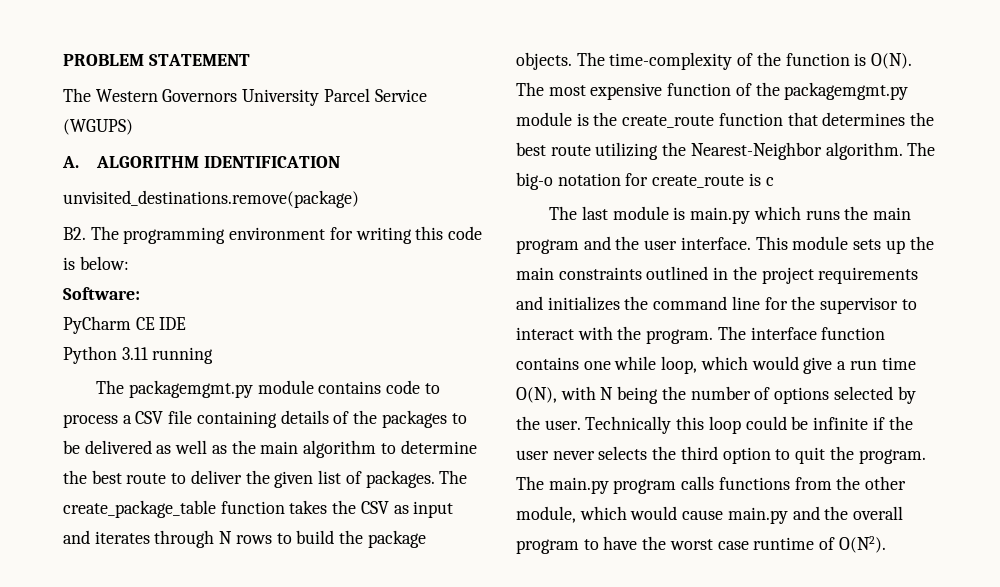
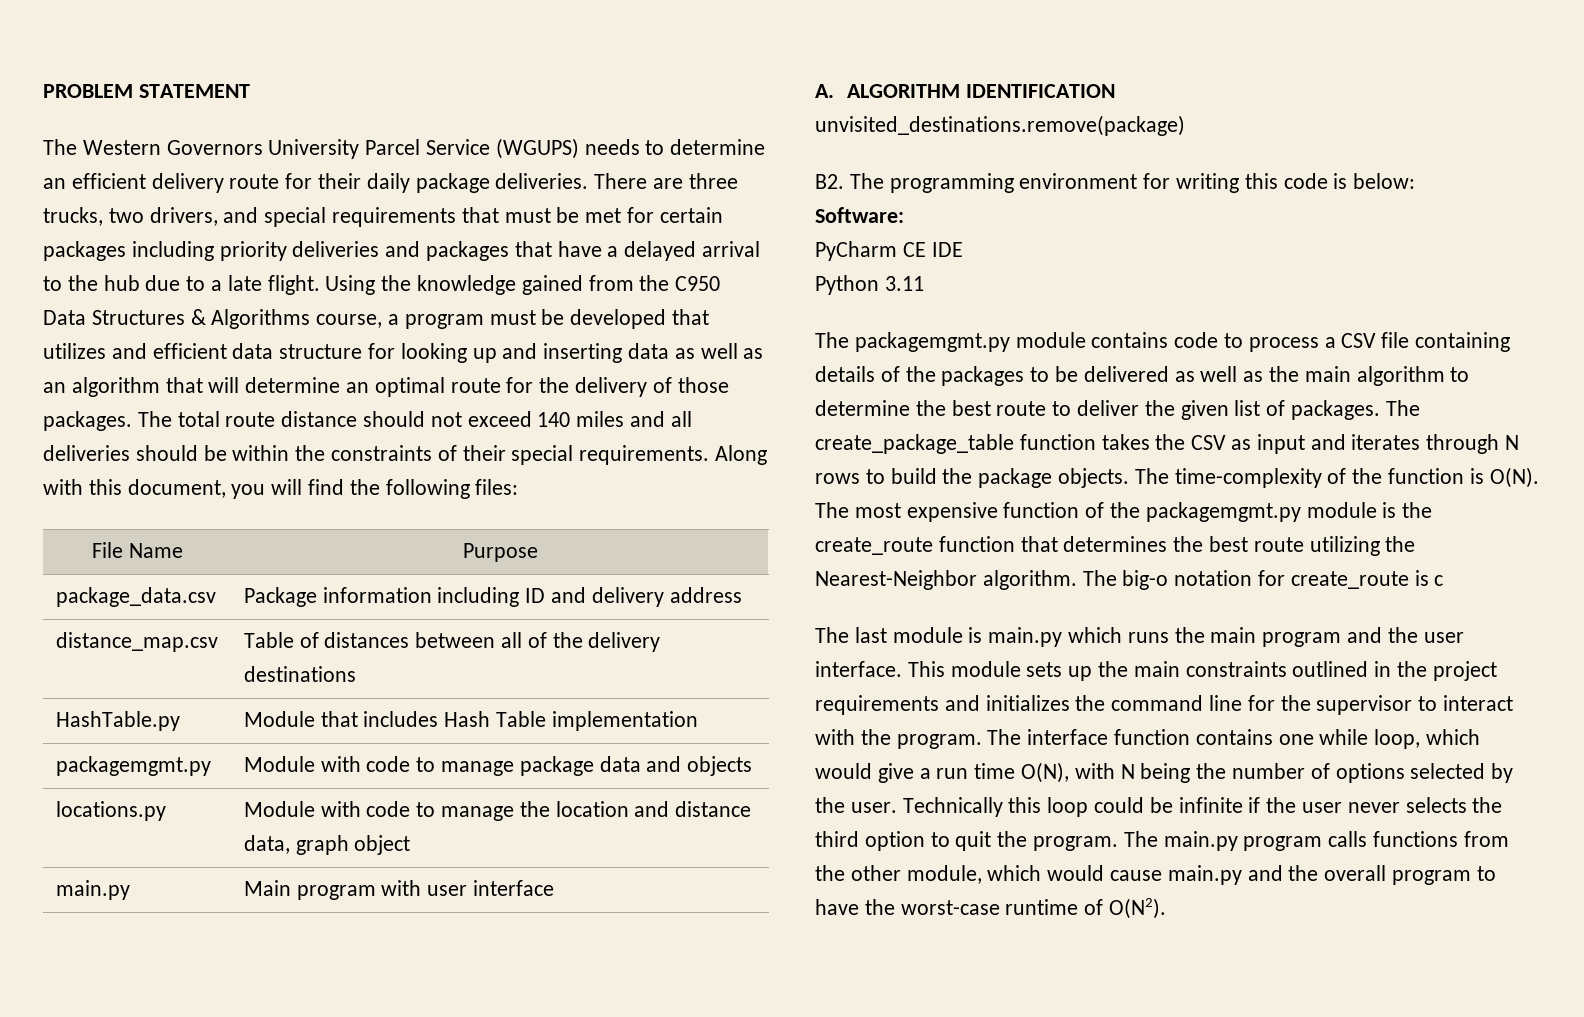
(133, 127) none -> [584,139,766,155] [43,173,738,193] [43,207,723,227] [43,241,761,261] [43,275,721,295] [43,309,710,329] [43,343,764,363] [43,377,729,397] [43,411,692,431] [43,445,768,465] [43,479,519,499] [92,542,183,558] [462,543,538,562] [55,587,216,607] [243,587,742,607] [55,632,218,652] [243,632,661,652] [243,666,356,682] [55,711,180,731] [243,711,698,731] [55,756,211,776] [243,756,753,776] [55,801,166,821] [243,801,752,821] [243,835,411,855] [55,880,130,900] [243,880,555,900] needs to determine an efficient delivery route for their daily package deliveries. There are three trucks, two drivers, and special requirements that must be met for certain packages including priority deliveries and packages that have a delayed arrival to the hub due to a late flight. Using the knowledge gained from the C950 Data Structures & Algorithms course, a program must be developed that utilizes and efficient data structure for looking up and inserting data as well as an algorithm that will determine an optimal route for the delivery of those packages. The total route distance should not exceed 140 miles and all deliveries should be within the constraints of their special requirements. Along with this document, you will find the following files: // File Name | Purpose // package_data.csv | Package information including ID and delivery address // distance_map.csv | Table of distances between all of the delivery destinations // HashTable.py | Module that includes Hash Table implementation // packagemgmt.py | Module with code to manage package data and objects // locations.py | Module with code to manage the location and distance data, graph object // main.py | Main program with user interface
[152,347,214,364] running -> (924, 283) none
[669,539,749,550] worst case -> [900,900,1000,915] worst-case

